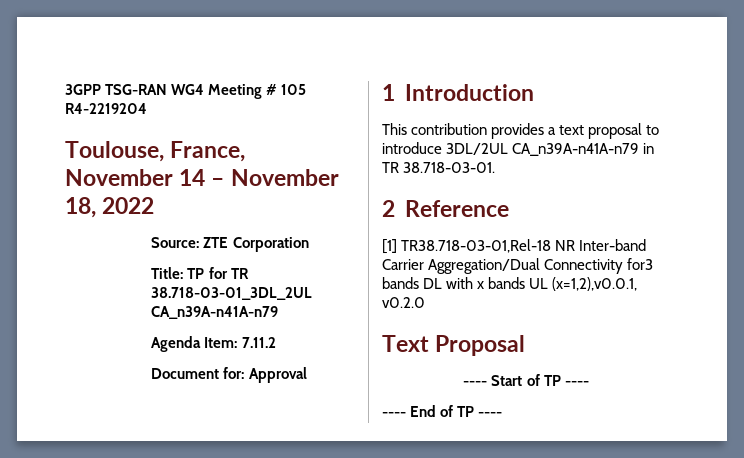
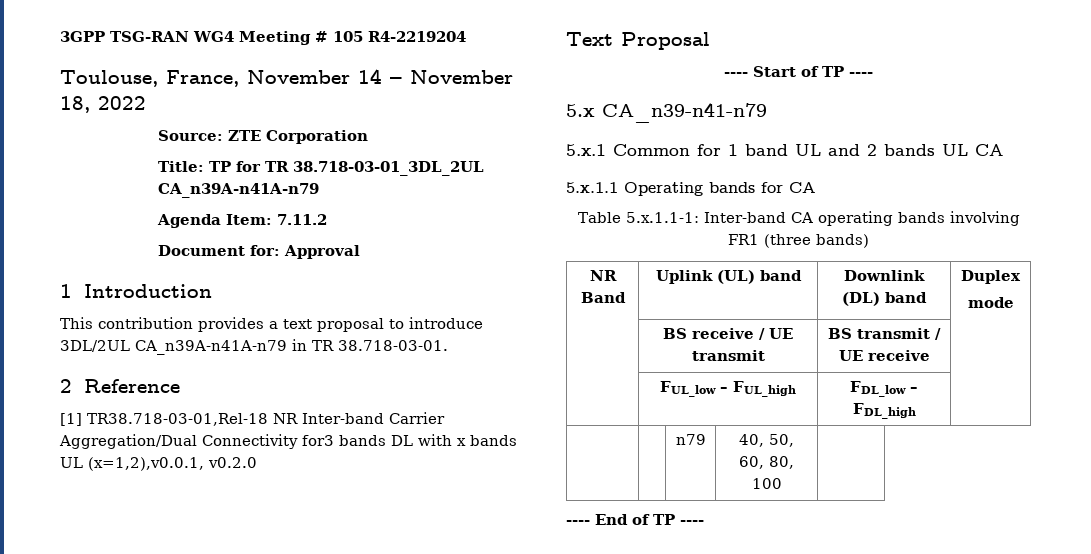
(589, 383) none -> [566,102,767,123] [566,144,1003,156] [566,182,816,196] [577,211,1020,226] [728,234,869,248] [589,270,617,281] [580,292,626,303] [655,270,802,284] [844,270,925,281] [842,292,927,306] [961,270,1021,284] [967,297,1014,308] [663,328,793,340] [691,350,765,361] [828,328,941,340] [838,350,930,361] [660,381,796,397] [850,381,918,397] [852,403,916,419] [675,434,706,445] [739,434,794,447] [739,456,794,469] [751,478,782,489] // 5.x CA_n39-n41-n79 // 5.x.1 Common for 1 band UL and 2 bands UL CA // 5.x.1.1 Operating bands for CA // Table 5.x.1.1-1: Inter-band CA operating bands involving FR1 (three bands) // NR Band | Uplink (UL) band | Downlink (DL) band | Duplex // mode // | BS receive / UE transmit | BS transmit / UE receive | // | FUL_low – FUL_high | FDL_low – FDL_high | // | | n79 | 40, 50, 60, 80, 100 |

